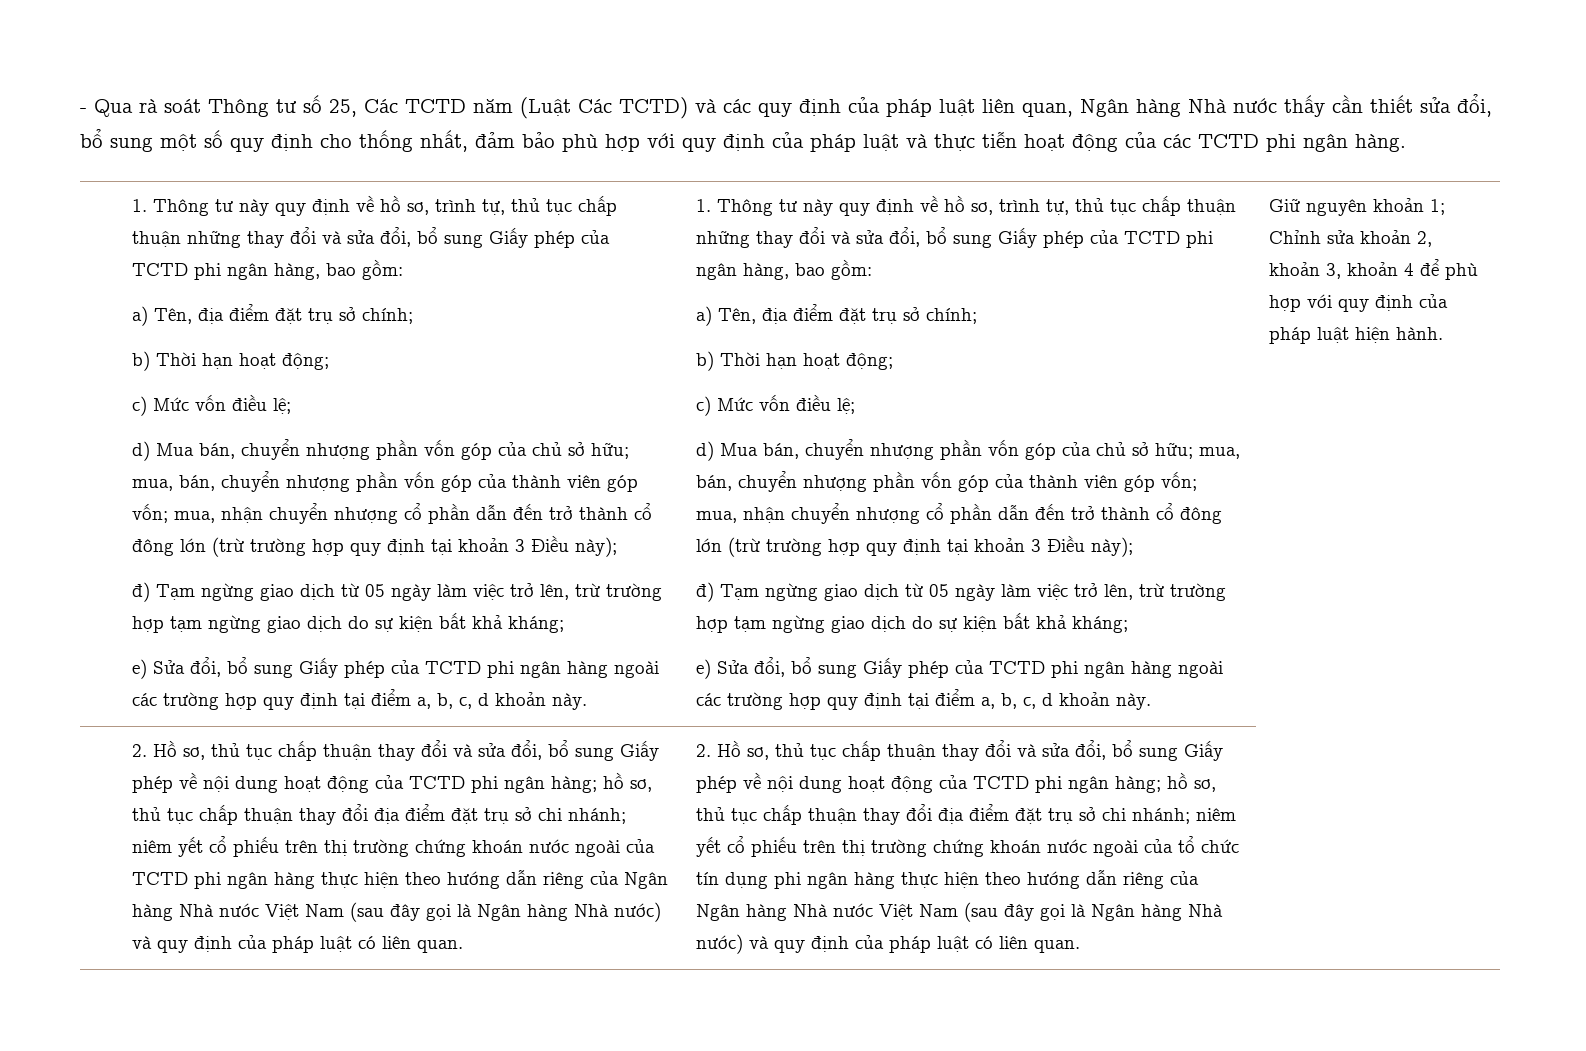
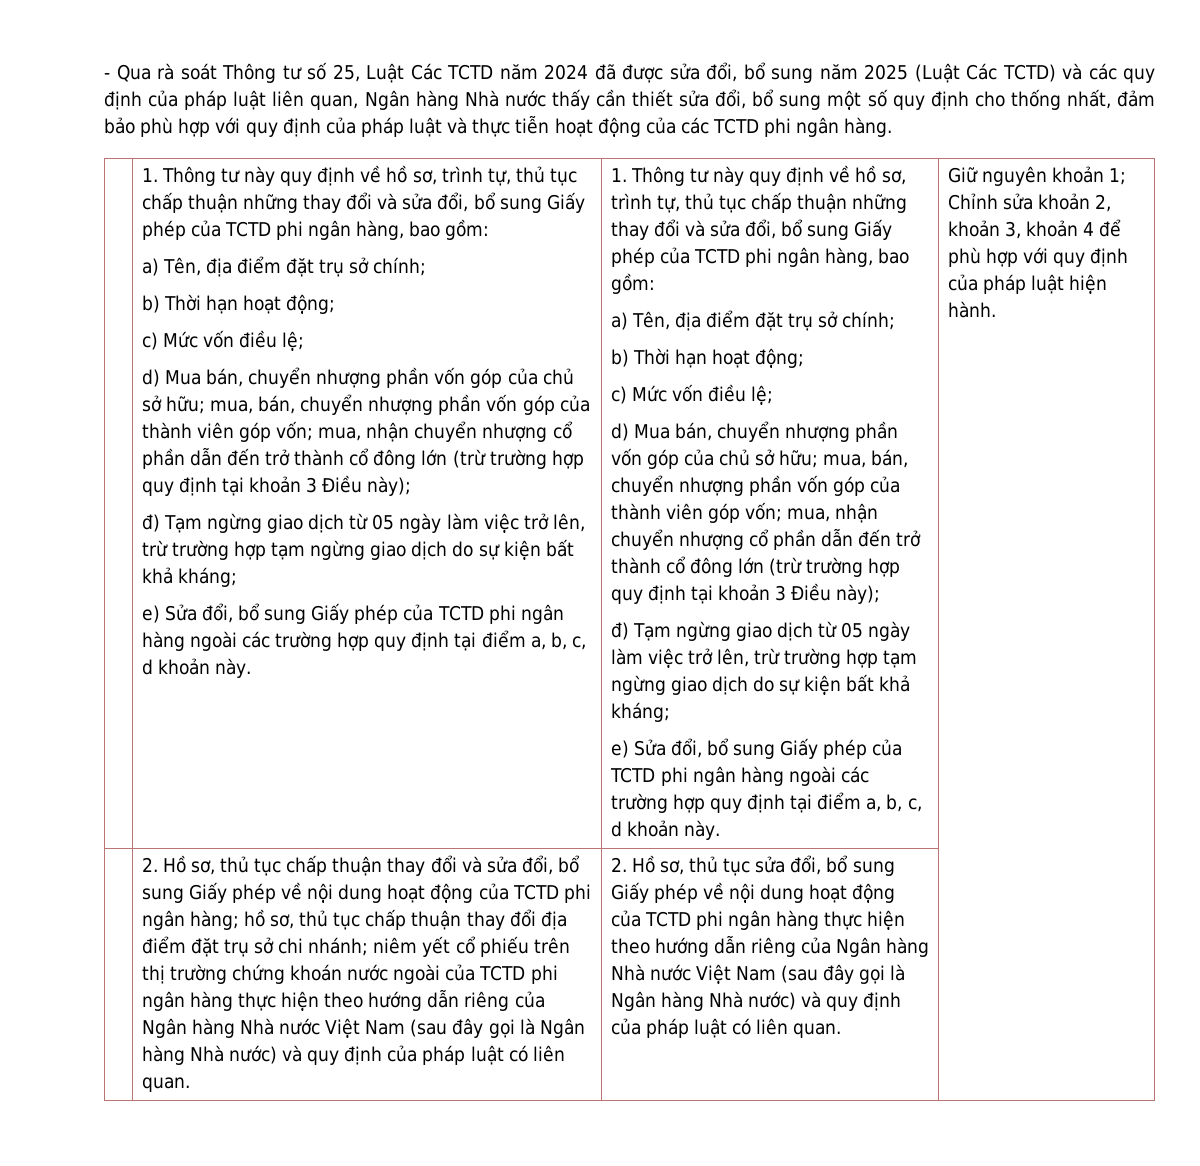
(357, 108) none -> [366,63,405,83] Luật
(513, 106) none -> [543,62,909,83] 2024 đã được sửa đổi, bổ sung năm 2025
[842,740,1038,761] chấp thuận thay đổi và -> (751, 867) none
[1115,772,1217,793] [696,804,1237,825] [696,836,1240,857] [696,872,849,889] hàng; hồ sơ, thủ tục chấp thuận thay đổi địa điểm đặt trụ sở chi nhánh; niêm yết cổ phiếu trên thị trường chứng khoán nước ngoài của tổ chức tín dụng phi ngân -> (771, 920) none

